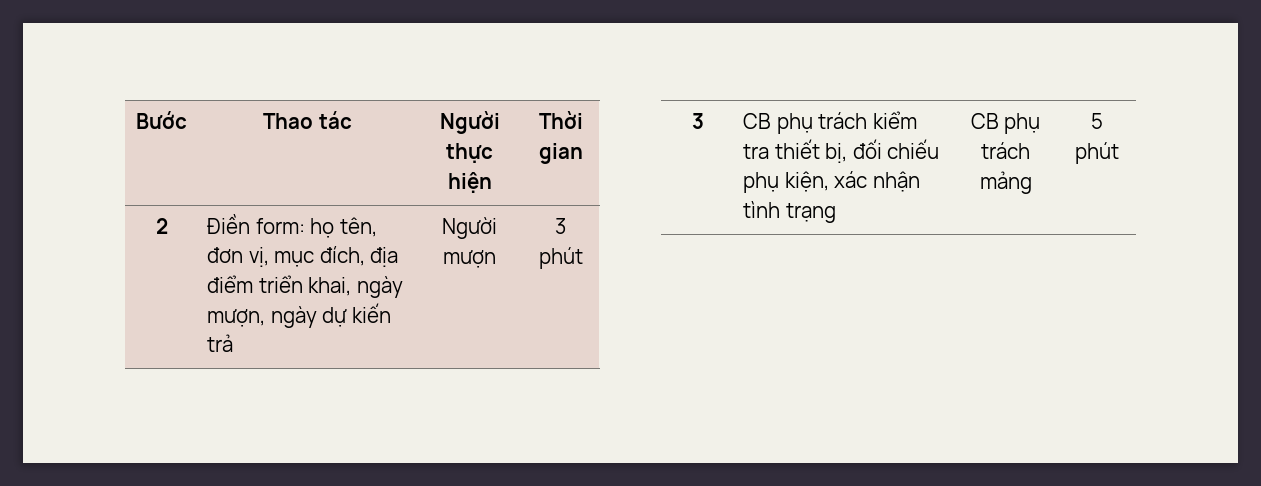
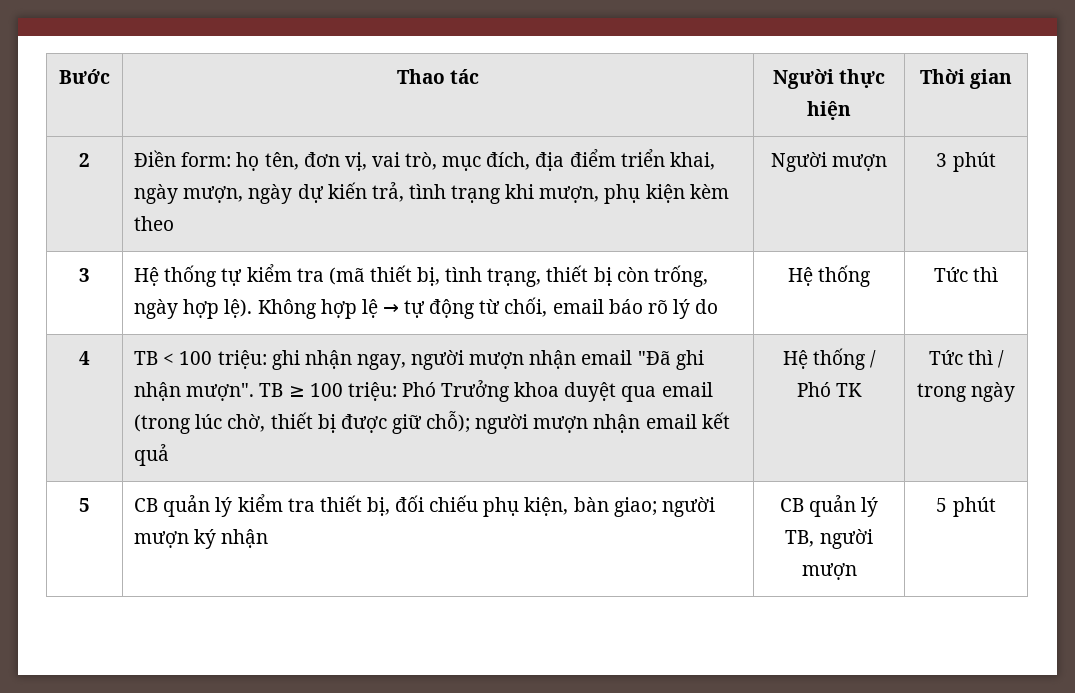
(269, 257) none -> [371,152,438,170] vai trò,
[207,334,234,352] trả -> [371,182,729,204] [134,216,175,231] trả, tình trạng khi mượn, phụ kiện kèm theo
[743,112,868,134] | CB phụ trách -> [134,264,708,287] [134,297,719,319] [787,265,871,287] [933,267,999,282] [79,351,90,365] [134,350,704,370] [134,380,713,402] [134,411,730,434] [134,444,170,466] [782,348,877,370] [796,382,863,397] [928,350,1005,368] [916,382,1016,402] [79,498,90,512] [134,495,233,517] | Hệ thống tự kiểm tra (mã thiết bị, tình trạng, thiết bị còn trống, ngày hợp lệ). Không hợp lệ → tự động từ chối, email báo rõ lý do | Hệ thống | Tức thì // 4 | TB < 100 triệu: ghi nhận ngay, người mượn nhận email "Đã ghi nhận mượn". TB ≥ 100 triệu: Phó Trưởng khoa duyệt qua email (trong lúc chờ, thiết bị được giữ chỗ); người mượn nhận email kết quả | Hệ thống / Phó TK | Tức thì / trong ngày // 5 | CB quản lý
[834,171,920,192] [743,201,836,223] [970,113,1041,134] [981,142,1030,159] [979,171,1032,194] xác nhận tình trạng | CB phụ trách mảng -> [573,497,715,517] [134,529,269,549] [779,495,879,517] [785,529,873,549] [801,563,857,580] bàn giao; người mượn ký nhận | CB quản lý TB, người mượn

